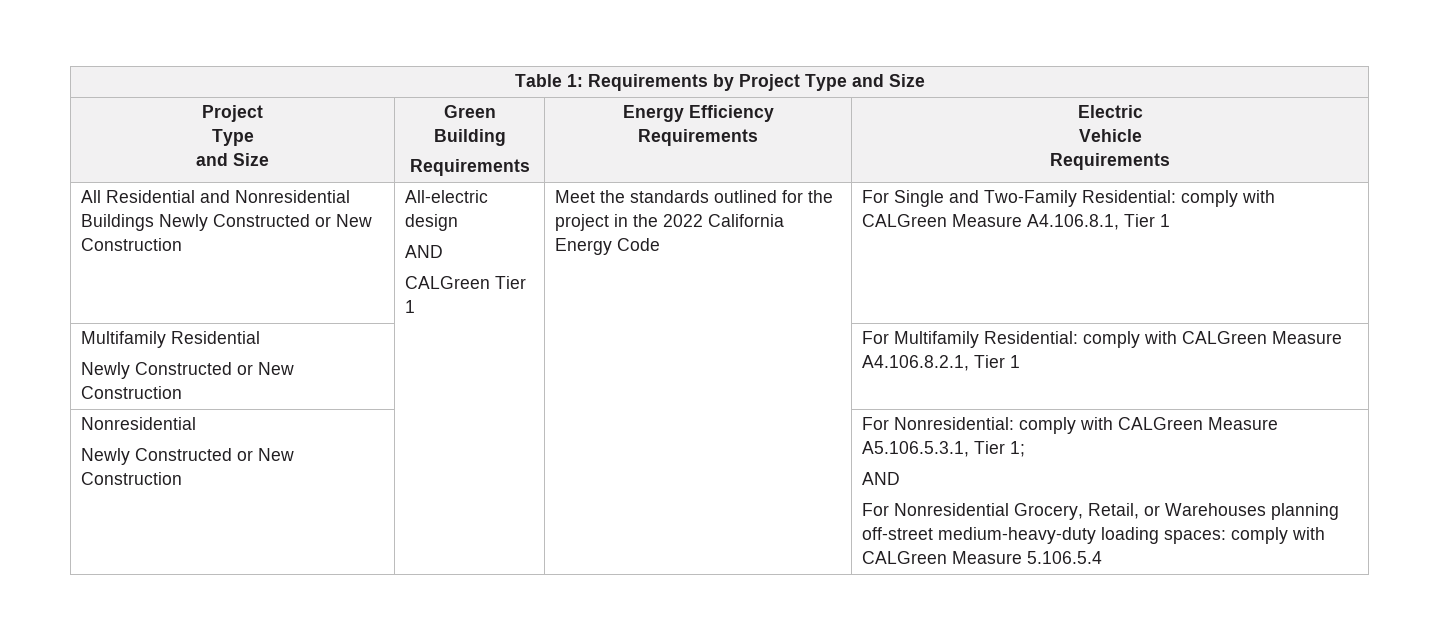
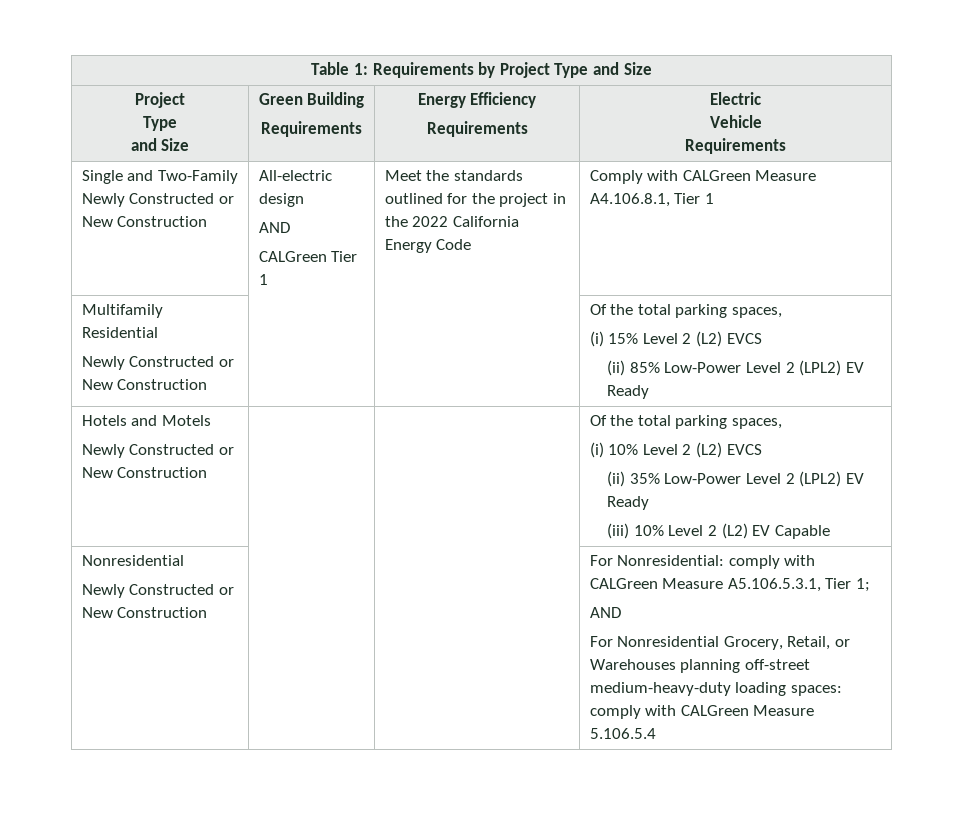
[81,190,351,203] [81,214,155,231] All Residential and Nonresidential Buildings -> [81,170,238,184] Single and Two-Family
[862,190,1239,207] For Single and Two-Family Residential: comply -> [589,170,643,184] Comply
[862,331,1343,348] [862,355,1021,371] For Multifamily Residential: comply with CALGreen Measure A4.106.8.2.1, Tier 1 -> [589,304,782,318] [589,331,762,347] [607,360,864,376] [607,385,650,399] [81,415,211,426] [81,444,234,458] [81,467,208,478] [589,415,782,429] [589,442,762,458] [607,471,864,487] [607,496,650,510] [607,523,830,539] Of the total parking spaces, // (i) 15% Level 2 (L2) EVCS // (ii) 85% Low-Power Level 2 (LPL2) EV Ready // Hotels and Motels // Newly Constructed or New Construction | | | Of the total parking spaces, // (i) 10% Level 2 (L2) EVCS // (ii) 35% Low-Power Level 2 (LPL2) EV Ready // (iii) 10% Level 2 (L2) EV Capable

